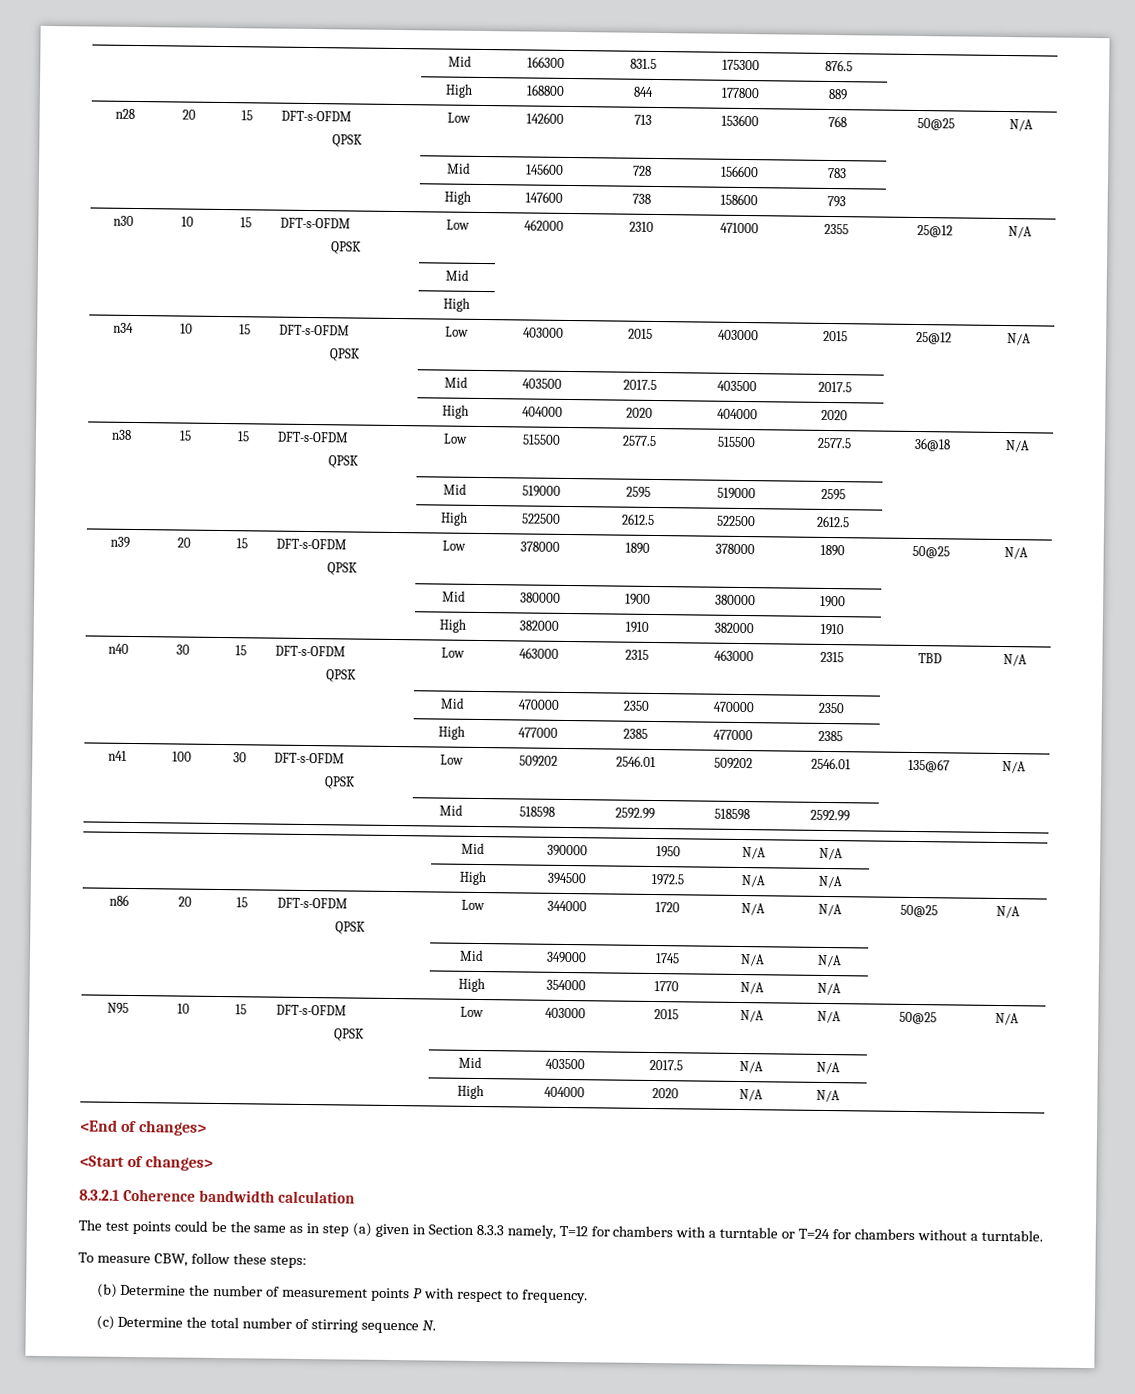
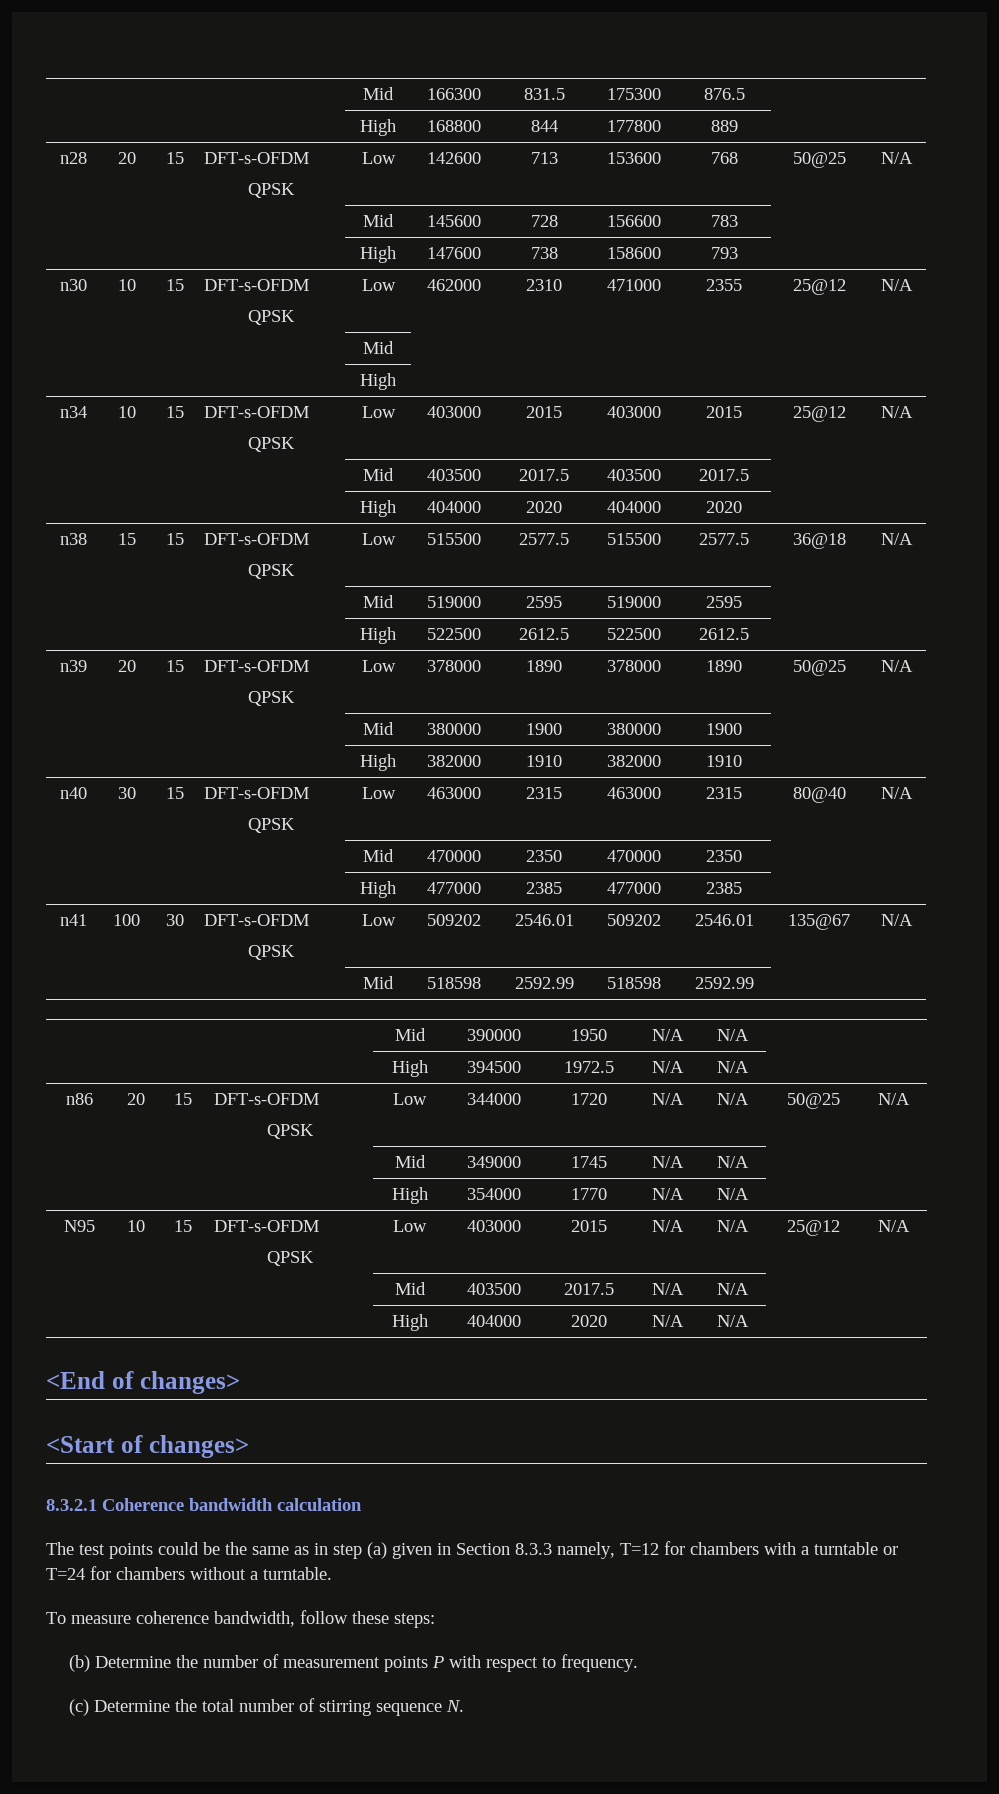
[918,653,942,664] TBD -> [792,787,846,803] 80@40
[899,1011,937,1025] 50@25 -> [786,1220,840,1236] 25@12
[153,1253,188,1267] CBW, -> [136,1611,295,1627] coherence bandwidth,

